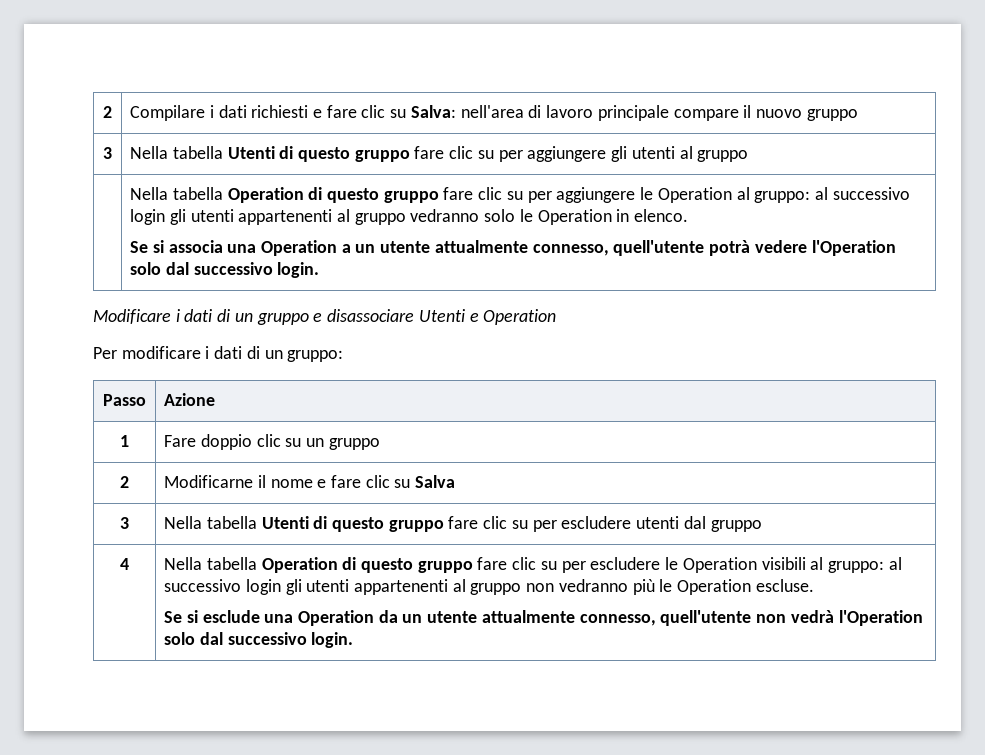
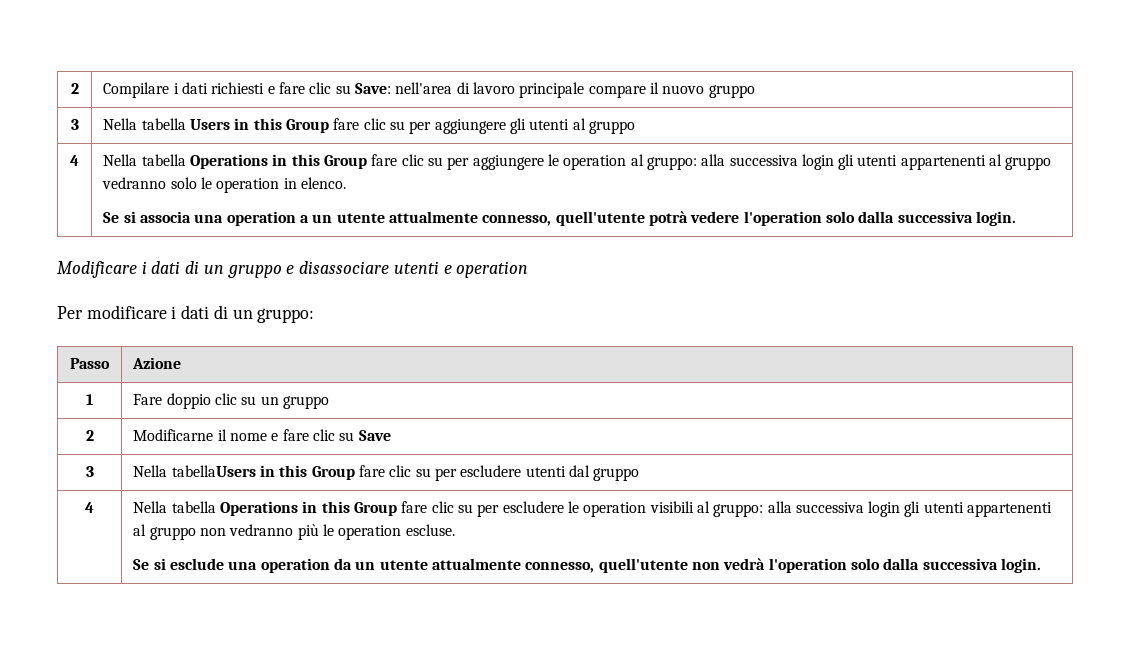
[410,105,456,118] Salva: -> [354,83,391,94] Save:
[227,146,410,162] Utenti di questo gruppo -> [190,118,330,133] Users in this Group
[130,187,439,203] | Nella tabella Operation di questo gruppo -> [70,155,79,166] [103,154,368,169] 4 | Nella tabella Operations in this Group
[657,187,910,203] Operation al gruppo: al successivo -> [563,154,798,170] operation al gruppo: alla successiva
[537,209,612,225] Operation -> [216,178,280,193] operation
[260,240,337,256] Operation -> [226,211,296,226] operation
[811,240,896,256] [130,262,273,275] l'Operation solo dal successivo -> [743,211,973,226] l'operation solo dalla successiva
[418,309,557,325] Utenti e Operation -> [393,261,529,278] utenti e operation
[415,475,456,488] [120,517,129,529] [164,516,444,532] Salva // 3 | Nella tabella Utenti di questo gruppo -> [358,430,391,441] [85,466,94,477] [133,465,355,480] Save // 3 | Nella tabellaUsers in this Group
[261,557,473,573] Operation di questo gruppo -> [220,501,398,516] Operations in this Group
[682,557,757,573] Operation -> [583,502,647,517] operation
[888,557,902,570] [164,579,242,592] al successivo -> [767,501,864,513] alla successiva
[677,579,752,595] Operation -> [338,525,402,540] operation
[297,610,374,626] Operation -> [260,558,330,573] operation
[838,610,923,626] [164,632,307,645] l'Operation solo dal successivo -> [768,558,998,573] l'operation solo dalla successiva

